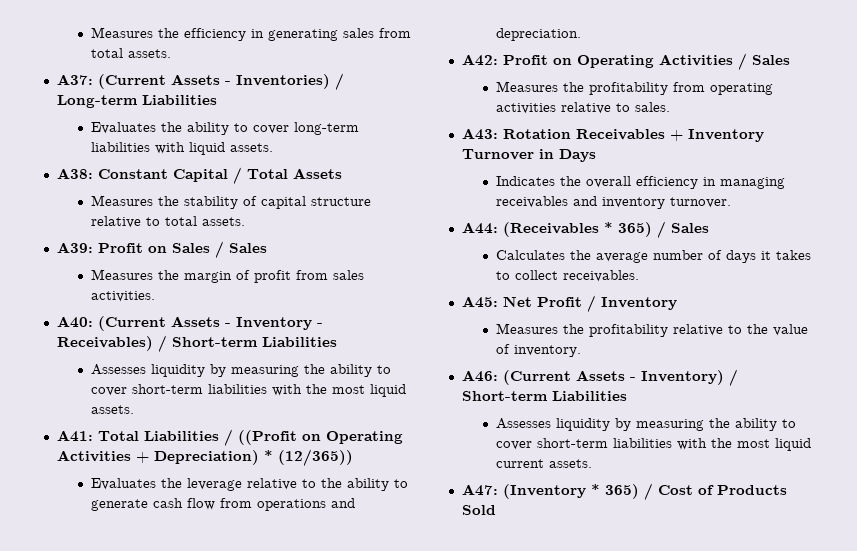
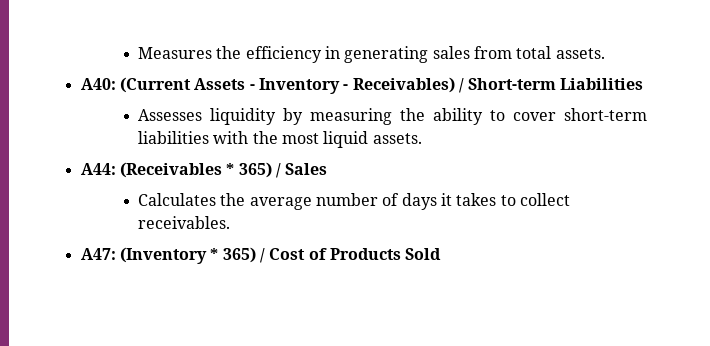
[56,73,344,90] [56,95,217,108] [90,122,359,135] [90,142,273,155] [56,167,342,184] [90,195,371,209] [90,216,245,228] [56,241,267,258] [90,269,364,283] [90,291,155,302] // A37: (Current Assets - Inventories) / Long-term Liabilities // Evaluates the ability to cover long-term liabilities with liquid assets. // A38: Constant Capital / Total Assets // Measures the stability of capital structure relative to total assets. // A39: Profit on Sales / Sales // Measures the margin of profit from sales activities. -> (605, 53) none
[56,429,403,446] [56,449,353,466] [90,478,408,491] [90,498,355,511] [495,28,581,41] [461,53,790,70] [495,81,773,95] [495,102,670,114] [461,128,764,142] [461,149,596,162] [495,176,785,189] [495,196,731,209] // A41: Total Liabilities / ((Profit on Operating Activities + Depreciation) * (12/365)) // Evaluates the leverage relative to the ability to generate cash flow from operations and depreciation. // A42: Profit on Operating Activities / Sales // Measures the profitability from operating activities relative to sales. // A43: Rotation Receivables + Inventory Turnover in Days // Indicates the overall efficiency in managing receivables and inventory turnover. -> (422, 138) none
[461,295,677,312] [495,323,808,337] [495,344,581,357] [461,369,738,386] [461,391,627,401] [495,418,796,431] [495,438,811,451] [495,459,592,468] // A45: Net Profit / Inventory // Measures the profitability relative to the value of inventory. // A46: (Current Assets - Inventory) / Short-term Liabilities // Assesses liquidity by measuring the ability to cover short-term liabilities with the most liquid current assets. -> (230, 222) none

